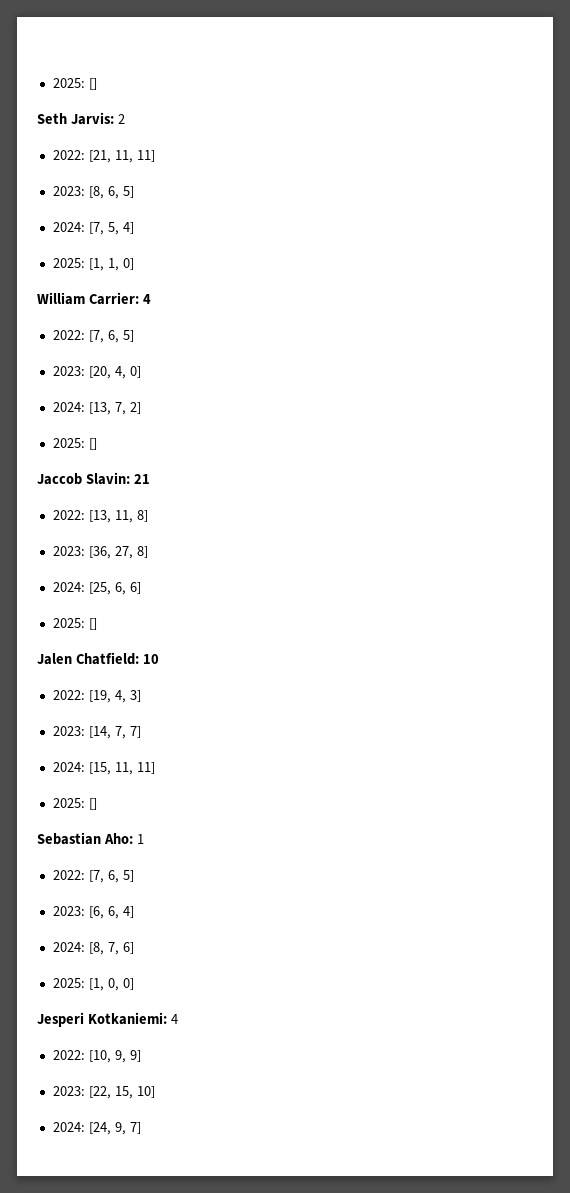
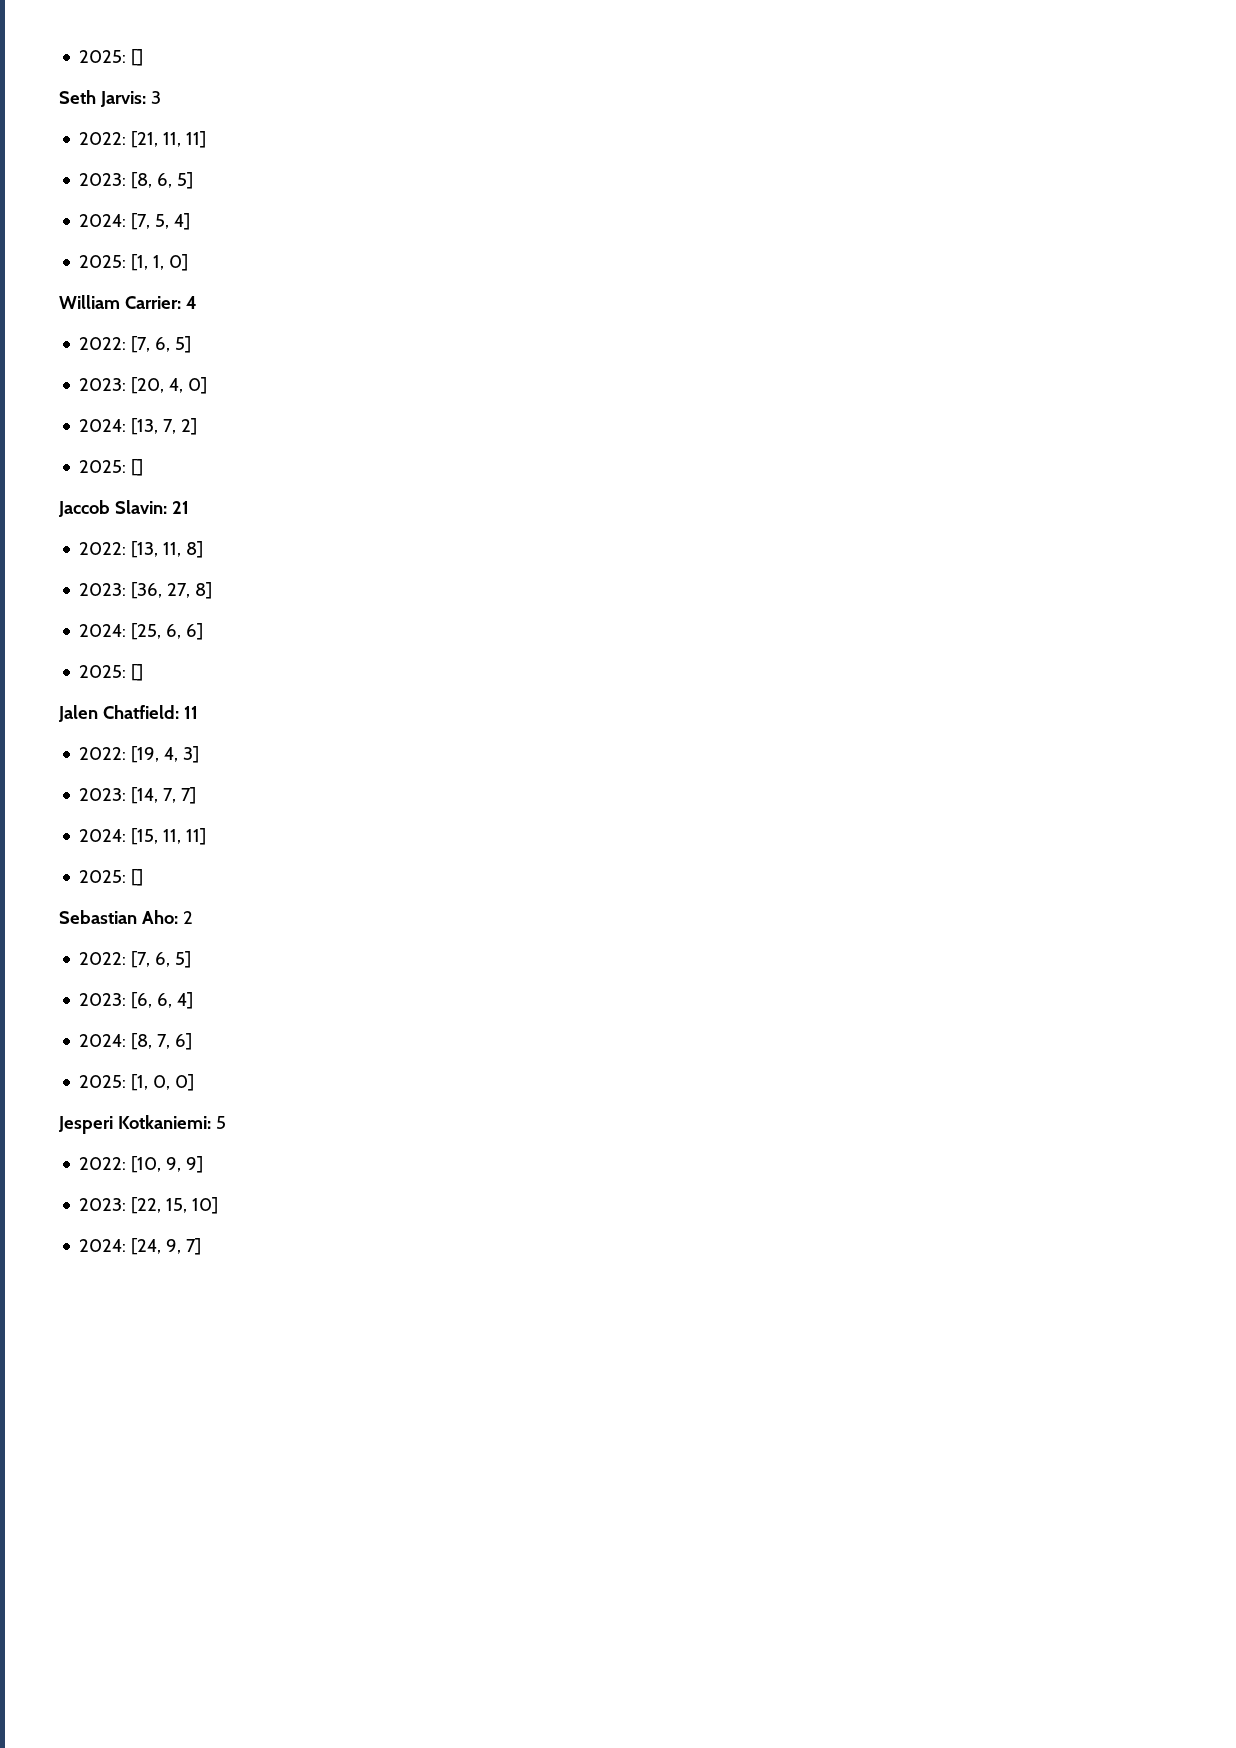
[117,114,125,124] 2 -> [150,91,161,104] 3
[142,654,159,664] 10 -> [183,706,198,719] 11
[136,834,144,844] 1 -> [182,911,193,924] 2
[170,1014,178,1024] 4 -> [215,1116,226,1129] 5

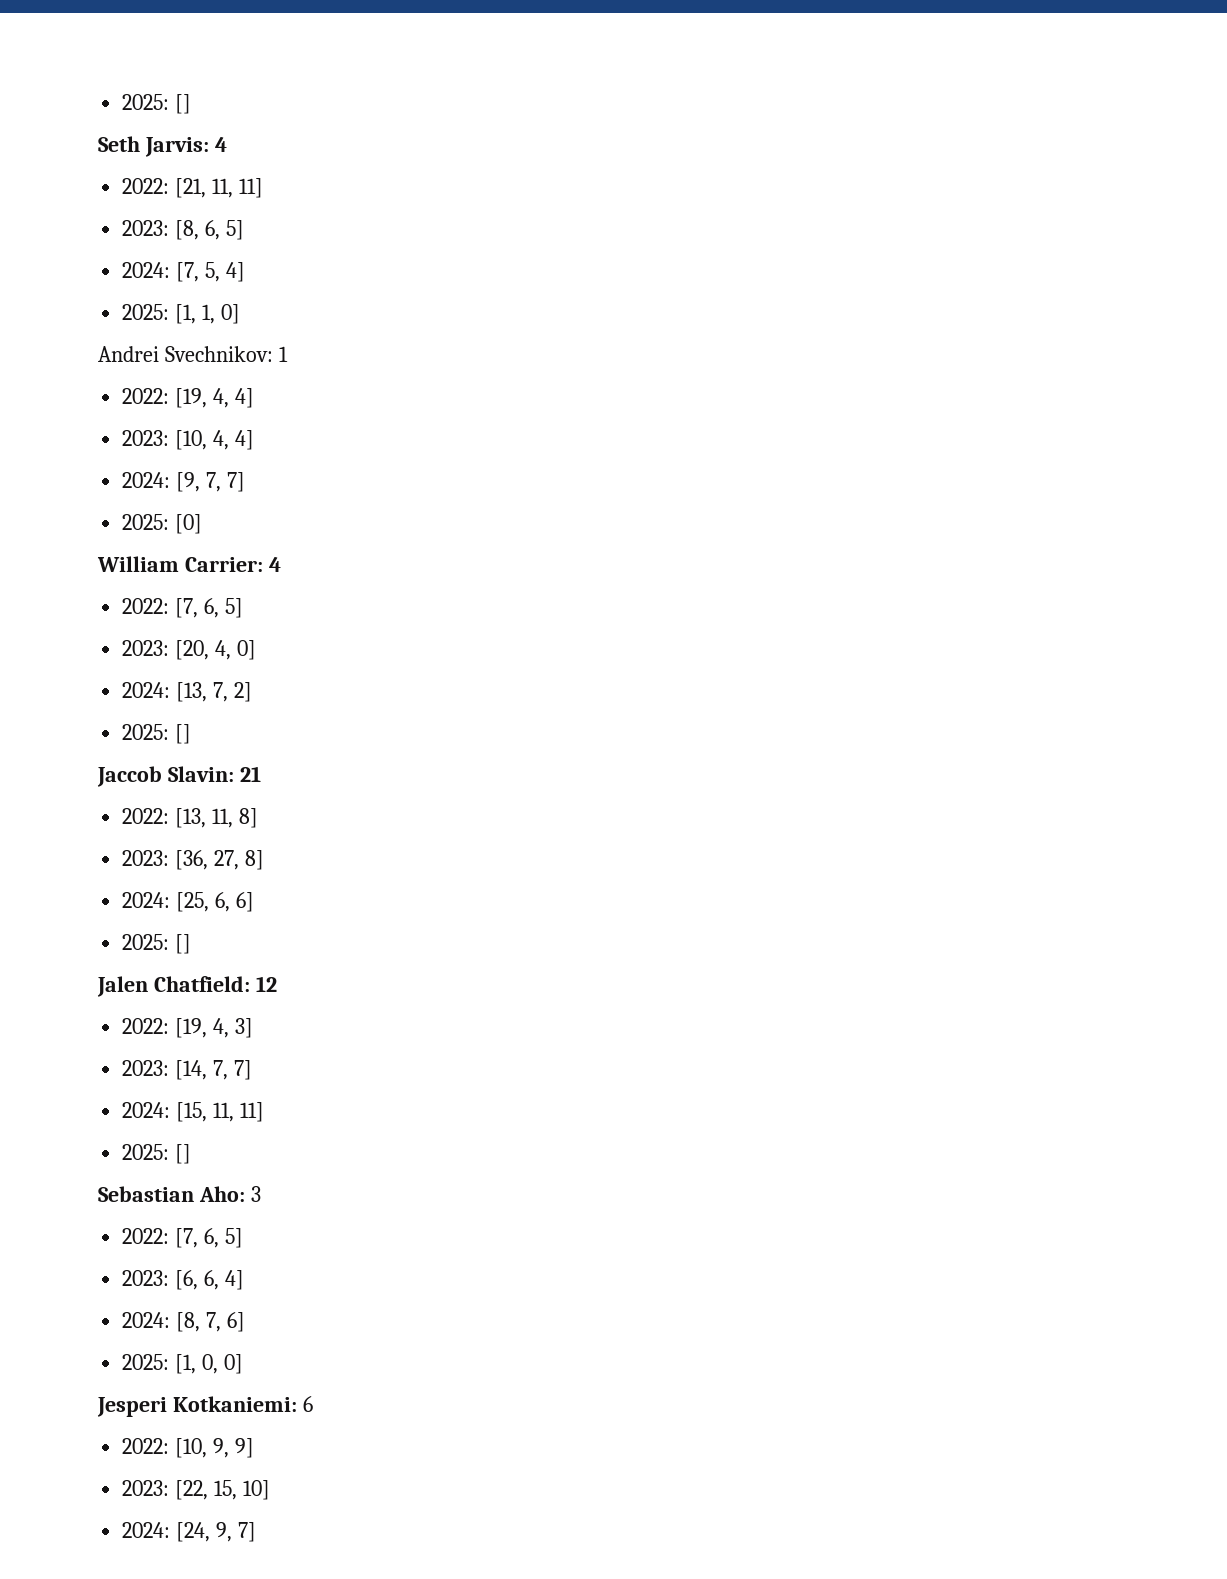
[150,91,161,104] 3 -> [214,137,227,152] 4
(189, 262) none -> [98,346,288,362] [122,388,255,408] [122,430,255,450] [122,472,246,492] [122,514,203,534] // Andrei Svechnikov: 1 // 2022: [19, 4, 4] // 2023: [10, 4, 4] // 2024: [9, 7, 7] // 2025: [0]
[183,706,198,719] 11 -> [255,976,277,992] 12
[182,911,193,924] 2 -> [250,1186,261,1202] 3
[215,1116,226,1129] 5 -> [302,1396,313,1412] 6

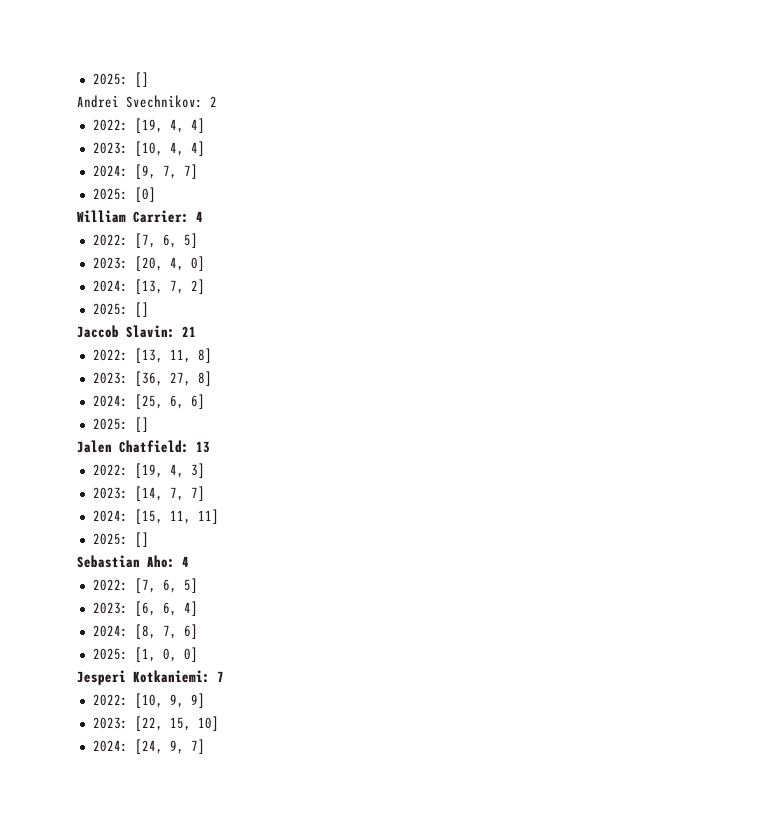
[122,94,192,114] [98,136,227,157] [122,178,264,198] [122,220,245,240] [122,262,246,282] [122,304,241,324] 2025: [] // Seth Jarvis: 4 // 2022: [21, 11, 11] // 2023: [8, 6, 5] // 2024: [7, 5, 4] // 2025: [1, 1, 0] -> [92,72,149,87] 2025: []
[278,346,288,362] 1 -> [210,96,217,107] 2
[255,976,277,992] 12 -> [196,441,210,453] 13
[250,1186,261,1202] 3 -> [182,556,189,567] 4
[302,1396,313,1412] 6 -> [217,671,224,682] 7

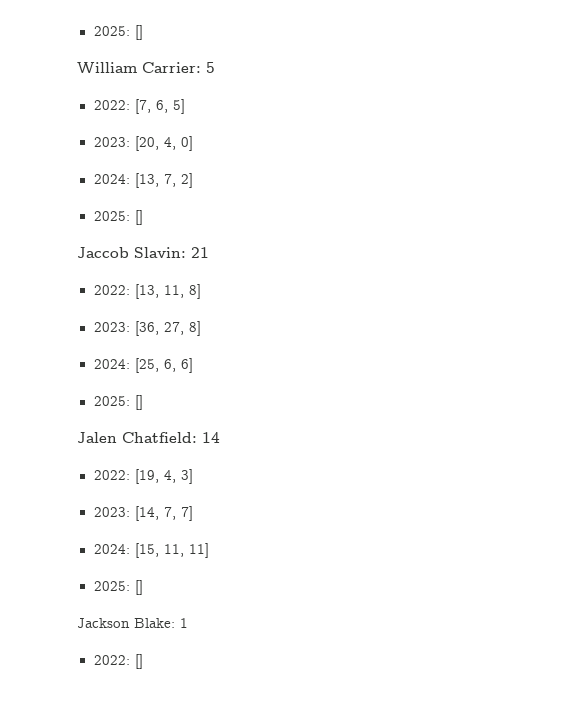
[92,72,149,87] [77,95,217,108] [92,118,205,133] [92,141,205,156] [92,164,198,179] [92,187,156,202] 2025: [] // Andrei Svechnikov: 2 // 2022: [19, 4, 4] // 2023: [10, 4, 4] // 2024: [9, 7, 7] // 2025: [0] -> [93,25,143,40] 2025: []
[196,211,203,222] 4 -> [206,62,215,73] 5
[196,441,210,453] 13 -> [202,432,220,443] 14
[77,555,189,568] [92,578,198,593] [92,601,198,616] [92,624,198,639] [92,647,198,662] [77,670,224,685] [92,693,205,708] [92,716,219,731] [92,739,205,754] Sebastian Aho: 4 // 2022: [7, 6, 5] // 2023: [6, 6, 4] // 2024: [8, 7, 6] // 2025: [1, 0, 0] // Jesperi Kotkaniemi: 7 // 2022: [10, 9, 9] // 2023: [22, 15, 10] // 2024: [24, 9, 7] -> [77,618,188,628] [93,654,143,669] Jackson Blake: 1 // 2022: []

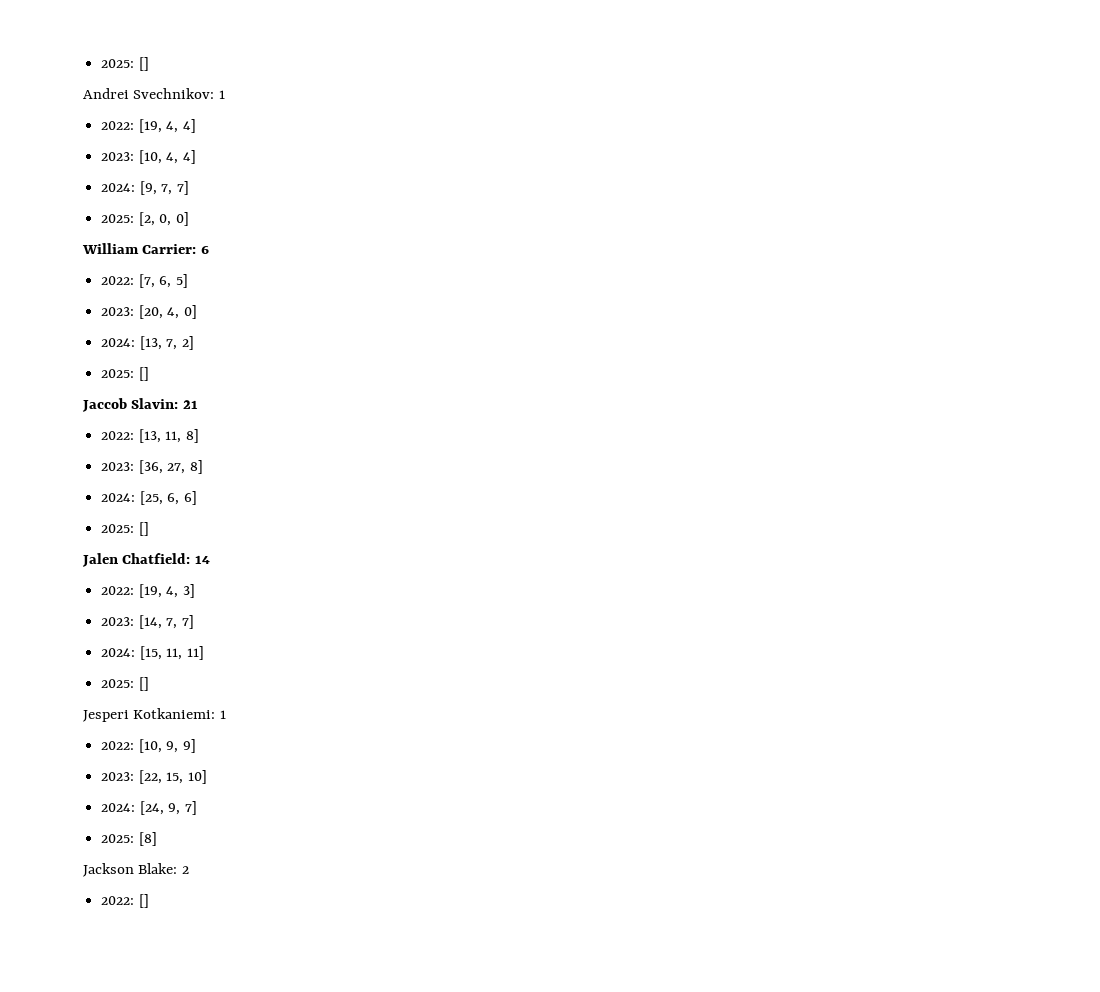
[93,25,143,40] 2025: [] -> [101,57,149,71] [83,88,225,99] [101,119,196,133] [101,150,196,164] [101,181,189,195] [101,212,189,226] 2025: [] // Andrei Svechnikov: 1 // 2022: [19, 4, 4] // 2023: [10, 4, 4] // 2024: [9, 7, 7] // 2025: [2, 0, 0]
[206,62,215,73] 5 -> [200,246,209,254] 6
[77,618,188,628] Jackson Blake: 1 -> [83,708,226,722] [101,739,196,753] [101,770,207,784] [101,801,197,815] [101,832,157,846] [83,863,189,877] Jesperi Kotkaniemi: 1 // 2022: [10, 9, 9] // 2023: [22, 15, 10] // 2024: [24, 9, 7] // 2025: [8] // Jackson Blake: 2

